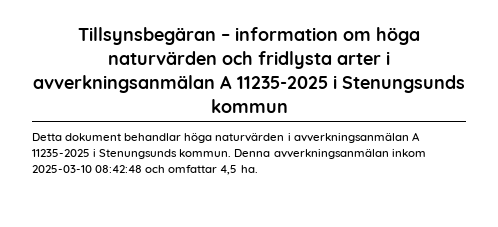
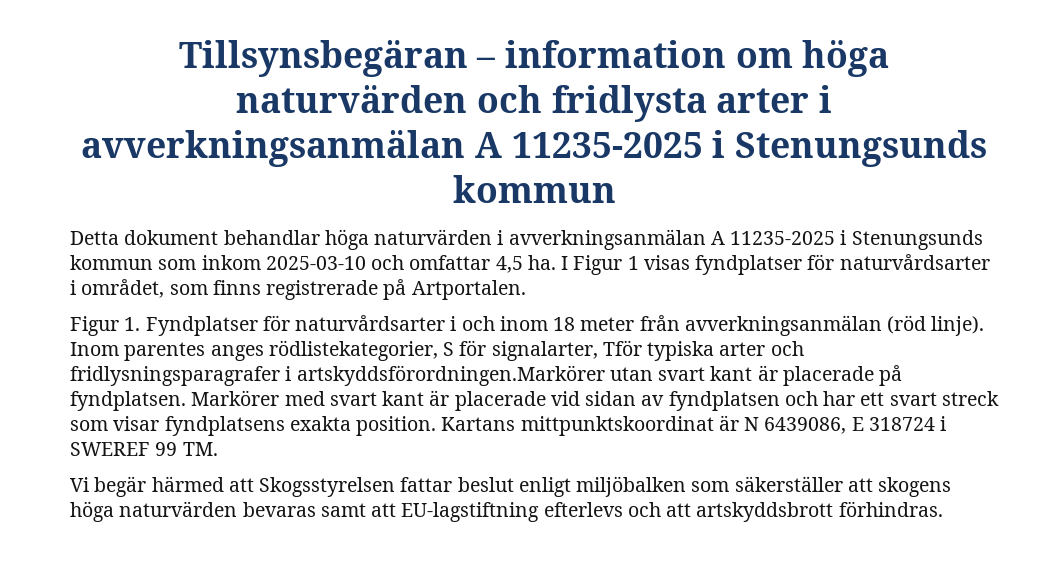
[179,149,389,159] kommun. Denna avverkningsanmälan -> [70,255,197,270] kommun som
[95,165,143,173] 08:42:48 -> (366, 263) none
(258, 169) none -> [561,254,990,275] [70,279,526,300] [70,315,985,336] [70,340,804,361] [70,365,903,386] [70,390,999,411] [70,415,947,436] [70,442,218,456] [70,476,952,497] [70,501,943,522] I Figur 1 visas fyndplatser för naturvårdsarter i området, som finns registrerade på Artportalen. // Figur 1. Fyndplatser för naturvårdsarter i och inom 18 meter från avverkningsanmälan (röd linje). Inom parentes anges rödlistekategorier, S för signalarter, Tför typiska arter och fridlysningsparagrafer i artskyddsförordningen.Markörer utan svart kant är placerade på fyndplatsen. Markörer med svart kant är placerade vid sidan av fyndplatsen och har ett svart streck som visar fyndplatsens exakta position. Kartans mittpunktskoordinat är N 6439086, E 318724 i SWEREF 99 TM. // Vi begär härmed att Skogsstyrelsen fattar beslut enligt miljöbalken som säkerställer att skogens höga naturvärden bevaras samt att EU-lagstiftning efterlevs och att artskyddsbrott förhindras.

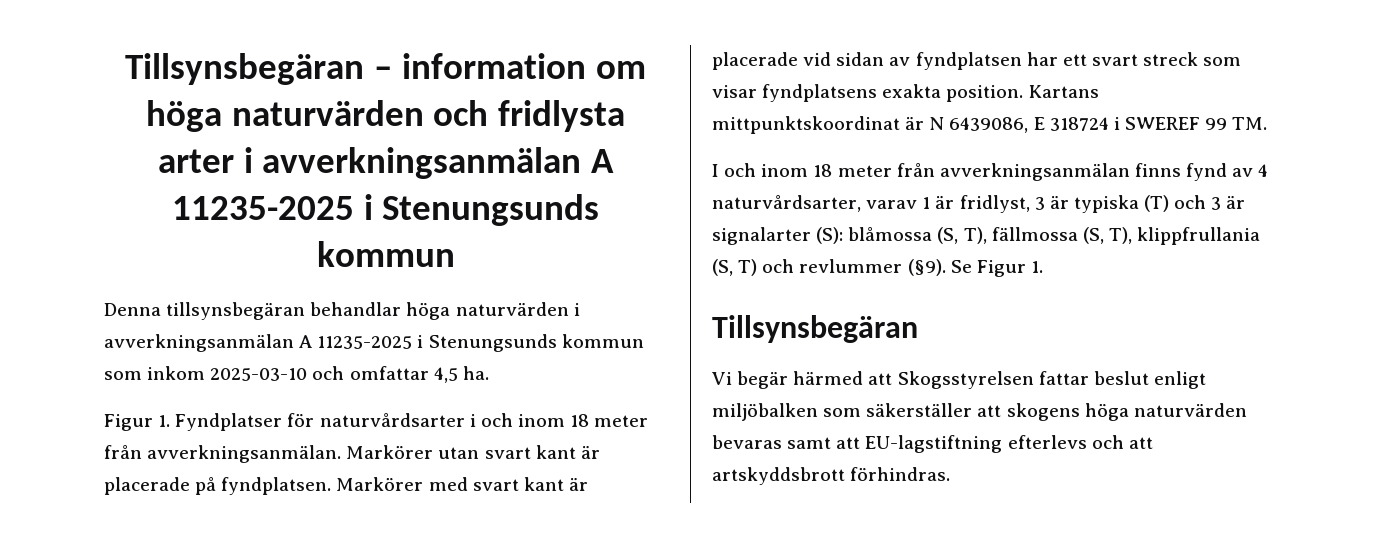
[70,230,219,245] Detta dokument -> [104,302,306,320] Denna tillsynsbegäran
[561,254,990,275] [70,279,526,300] I Figur 1 visas fyndplatser för naturvårdsarter i området, som finns registrerade på Artportalen. -> (489, 373) none
[684,315,985,336] [70,340,804,361] [70,365,605,386] avverkningsanmälan (röd linje). Inom parentes anges rödlistekategorier, S för signalarter, Tför typiska arter och fridlysningsparagrafer i artskyddsförordningen.Markörer -> [147,445,434,463] avverkningsanmälan. Markörer
[784,391,818,406] och -> (1022, 61) none
(218, 449) none -> [712,163,1269,181] [712,195,1246,213] [712,227,1261,245] [712,259,1043,277] [712,315,918,343] // I och inom 18 meter från avverkningsanmälan finns fynd av 4 naturvårdsarter, varav 1 är fridlyst, 3 är typiska (T) och 3 är signalarter (S): blåmossa (S, T), fällmossa (S, T), klippfrullania (S, T) och revlummer (§9). Se Figur 1. // Tillsynsbegäran

